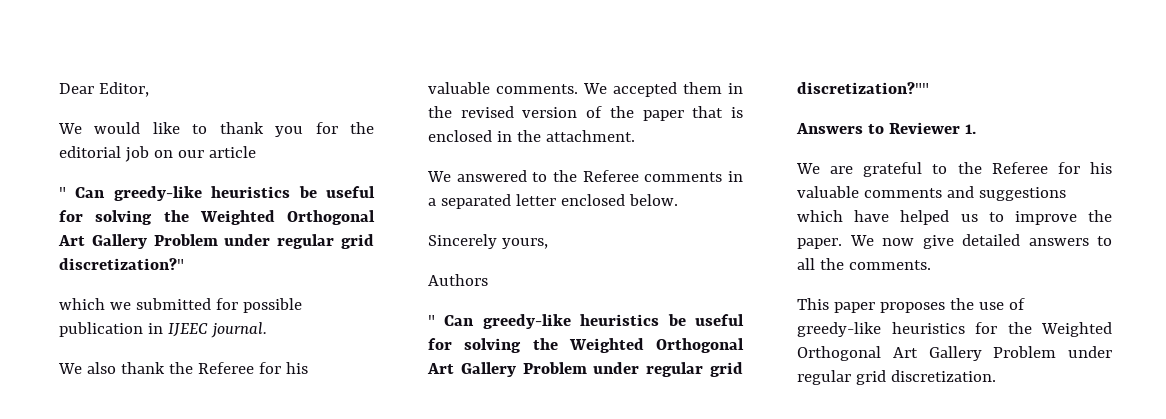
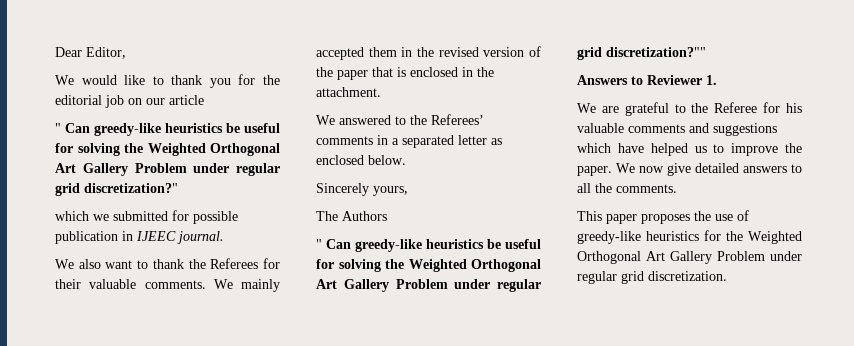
[120,362,308,374] thank the Referee for his -> [105,258,280,269] [55,279,81,289] want to thank the Referees for their
(607, 88) none -> [241,279,280,292] mainly
[582,170,639,182] Referee -> [431,114,484,125] Referees’
(556, 200) none -> [491,138,502,145] as
(548, 243) none -> [316,211,338,221] The

